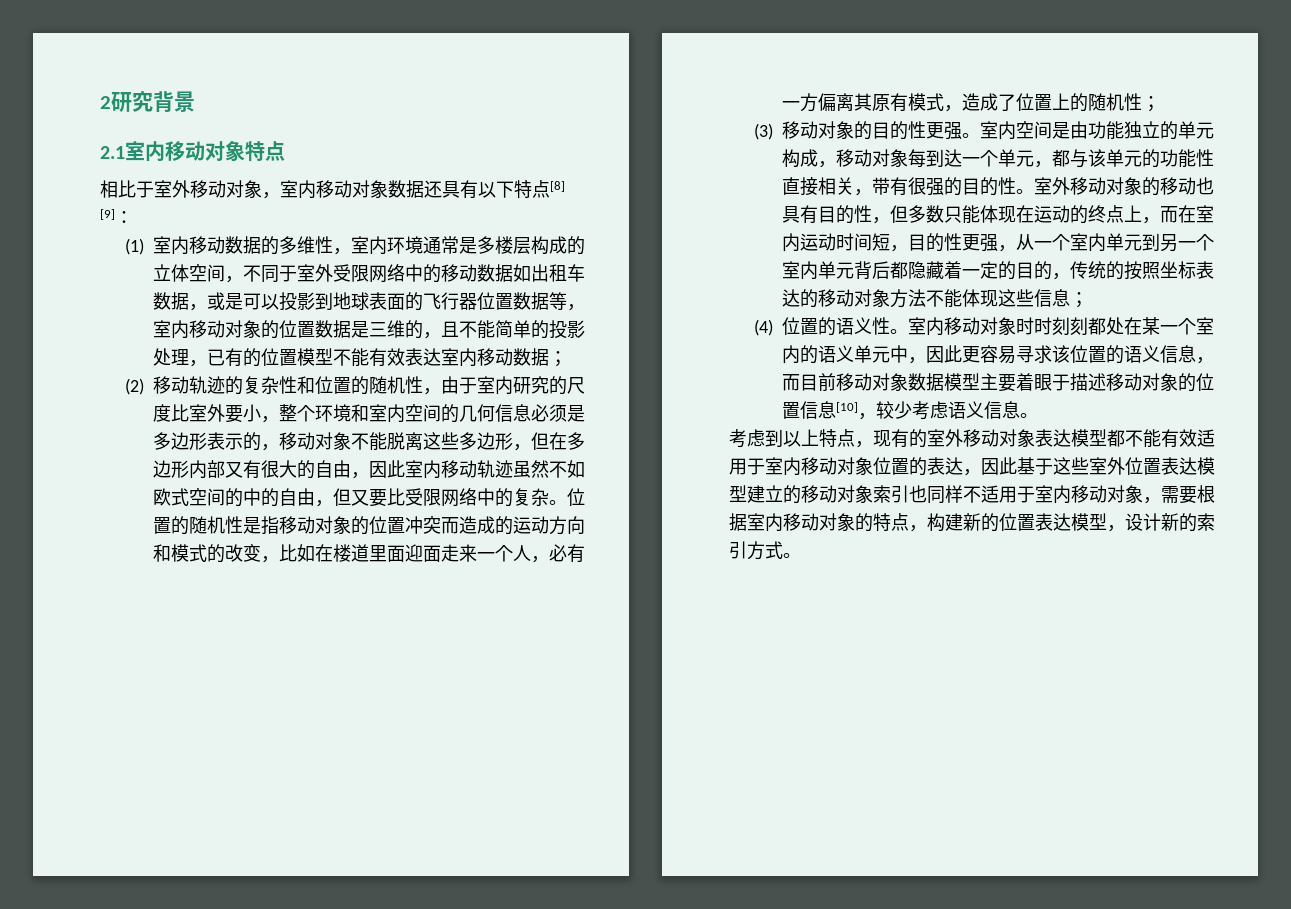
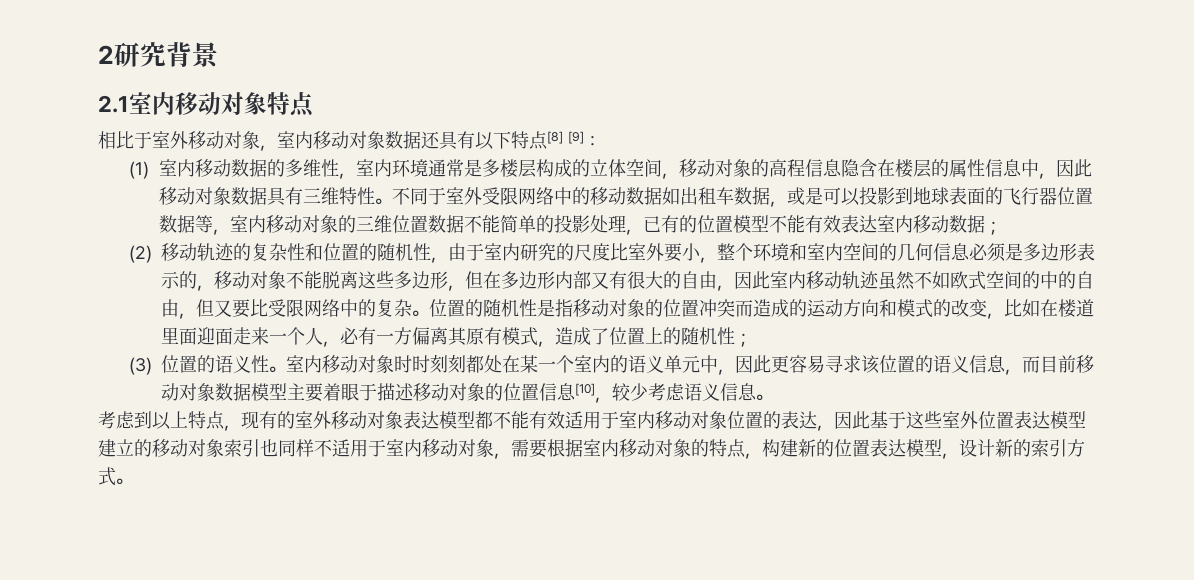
(244, 279) none -> [679,159,1093,179] [159,187,393,206] 移动对象的高程信息隐含在楼层的属性信息中，因此移动对象数据具有三维特性。
[279,320,460,339] 位置数据是三维的，且 -> [356,215,465,233] 三维位置数据
[782,121,1215,140] [782,149,1215,168] [782,177,1215,196] [782,205,1215,224] [782,233,1215,252] [782,261,1215,280] [782,289,1089,308] [754,319,774,336] 移动对象的目的性更强。室内空间是由功能独立的单元构成，移动对象每到达一个单元，都与该单元的功能性直接相关，带有很强的目的性。室外移动对象的移动也具有目的性，但多数只能体现在运动的终点上，而在室内运动时间短，目的性更强，从一个室内单元到另一个室内单元背后都隐藏着一定的目的，传统的按照坐标表达的移动对象方法不能体现这些信息； // (4) -> (152, 366) none

